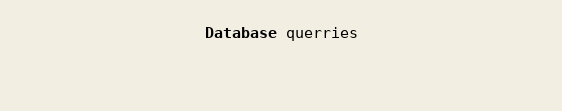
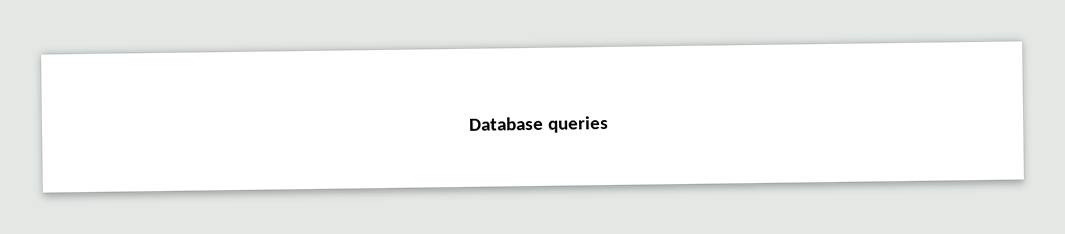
[285,27,358,41] querries -> [546,115,609,133] queries

